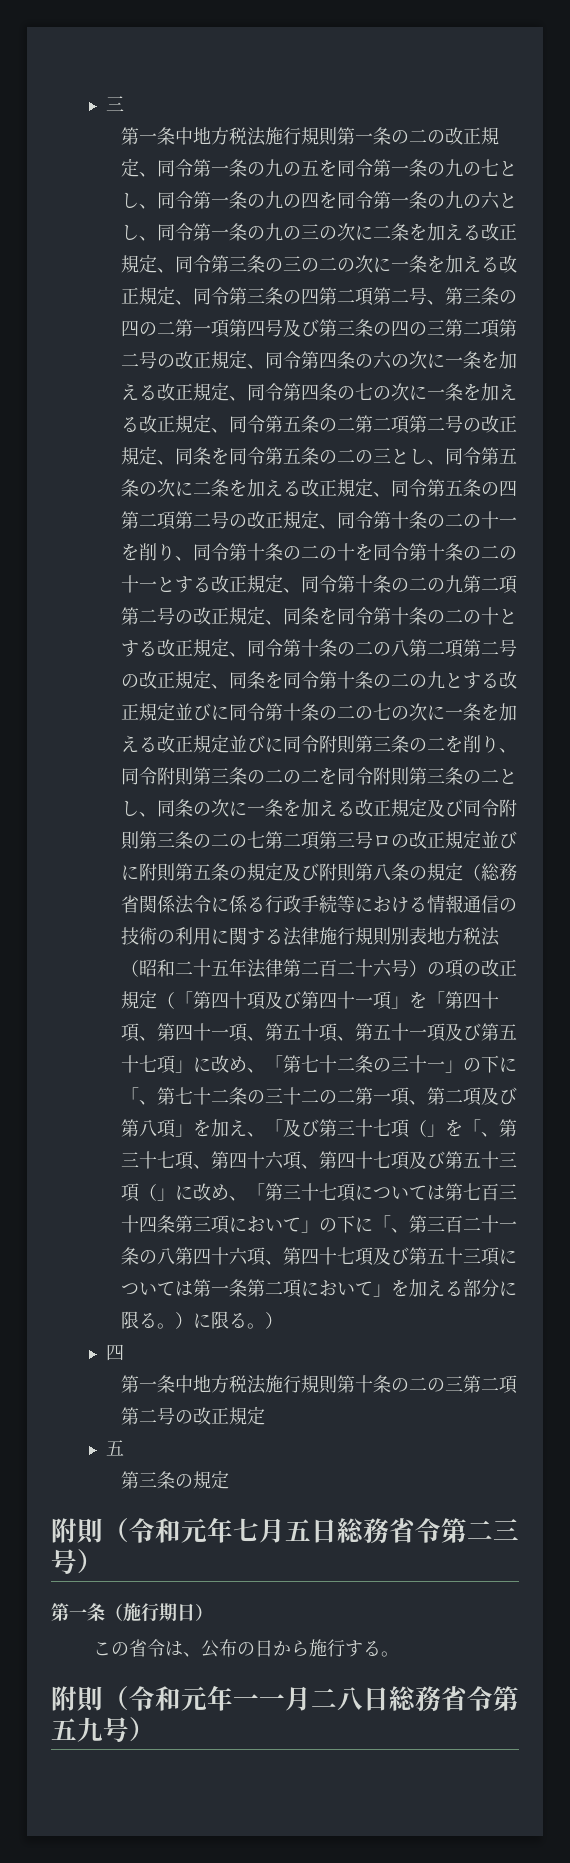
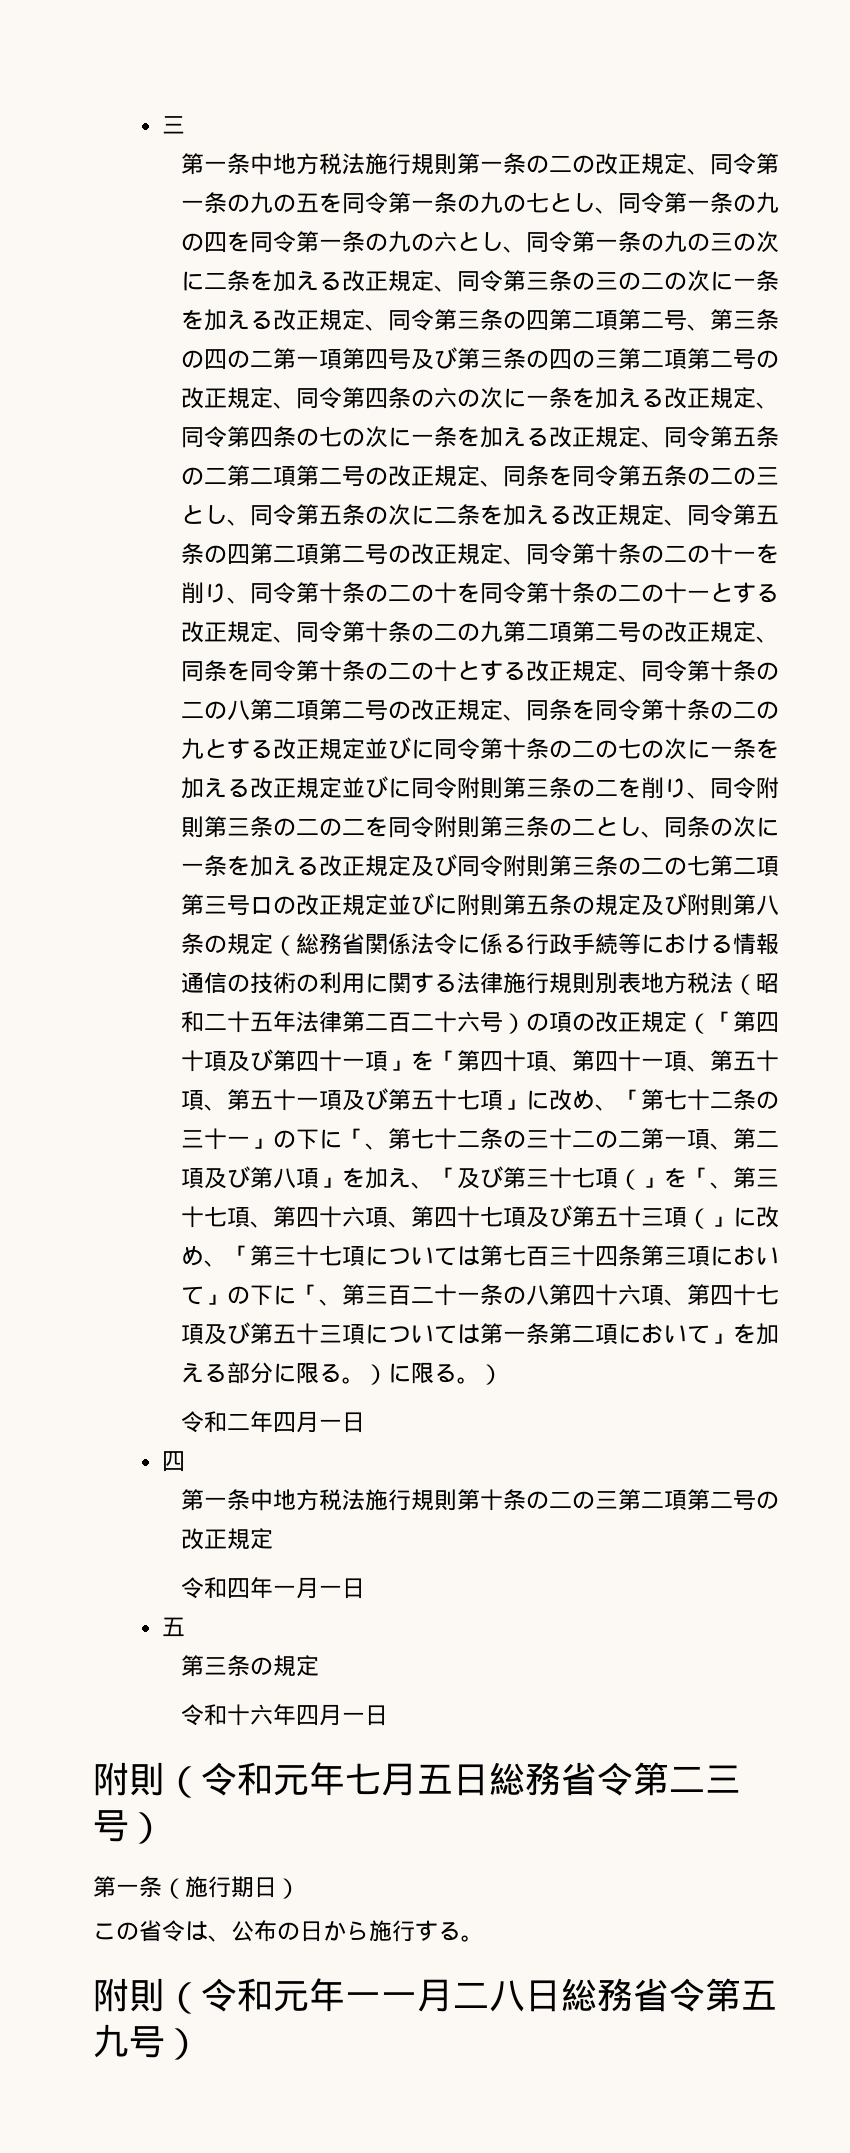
(283, 1320) none -> [181,1411,366,1433] // 令和二年四月一日
(265, 1415) none -> [181,1577,366,1599] // 令和四年一月一日
(229, 1479) none -> [181,1704,389,1726] // 令和十六年四月一日

